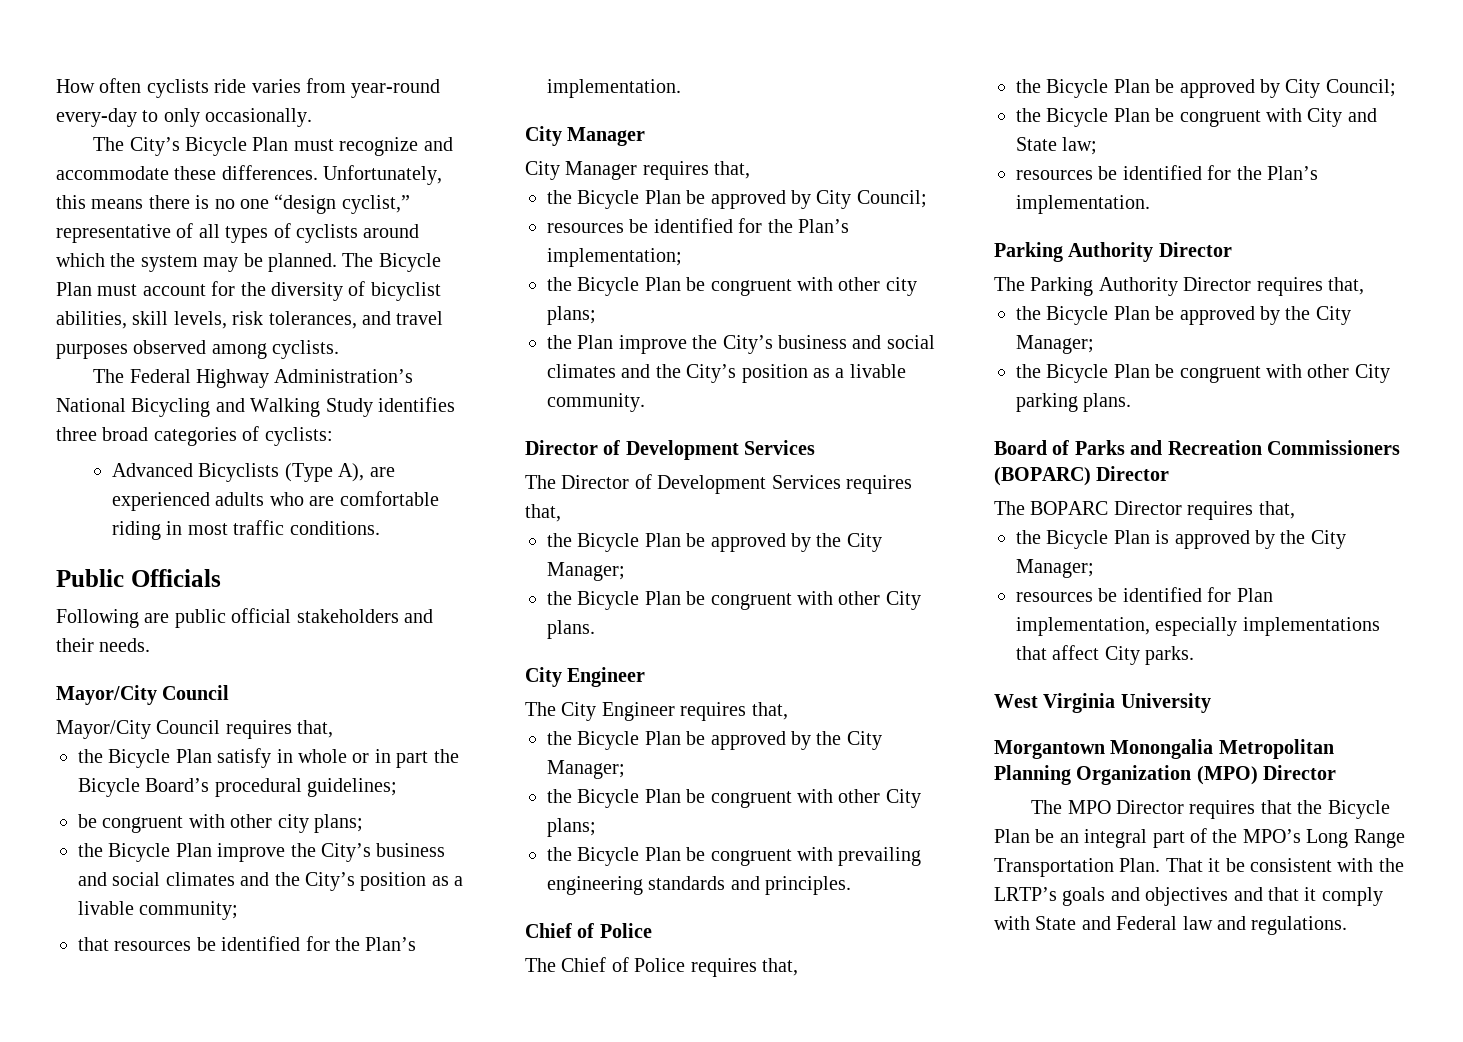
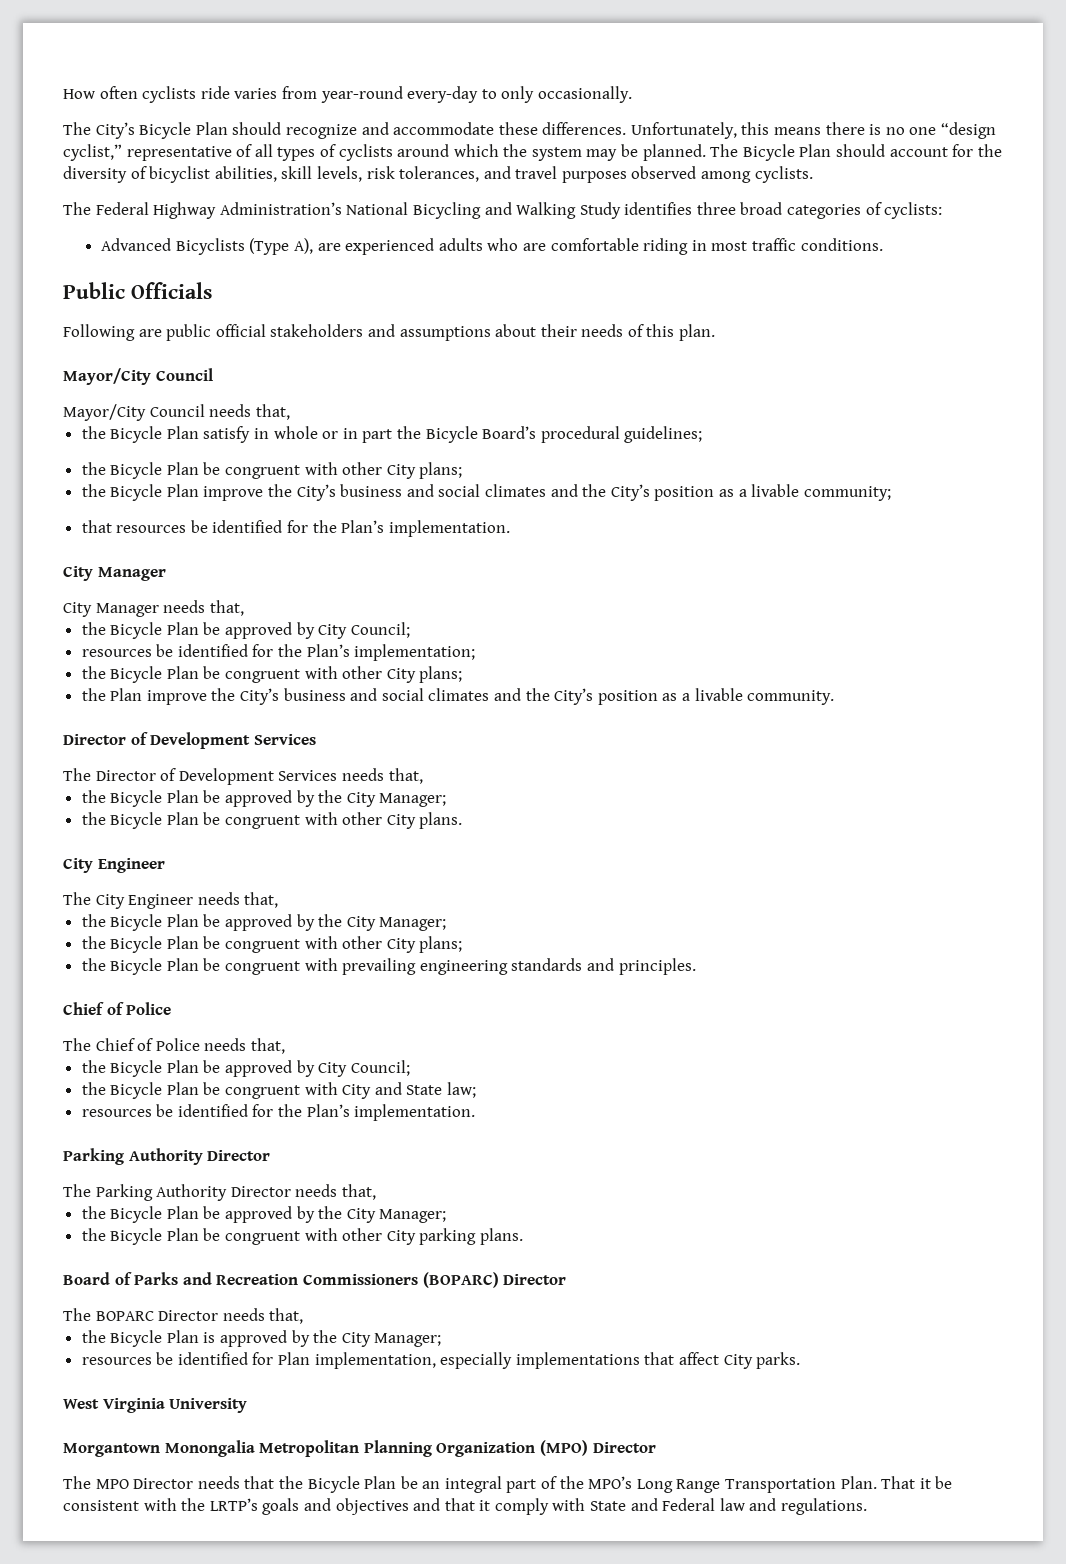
[293,139,334,151] must -> [232,122,282,135] should
[97,284,138,296] must -> [836,144,886,157] should
[56,638,151,652] their needs. -> [399,324,716,341] assumptions about their needs of this plan.
[225,720,292,739] requires -> [209,404,252,417] needs
[78,814,309,833] be congruent with other city -> [81,462,416,479] the Bicycle Plan be congruent with other City
[642,161,709,180] requires -> [163,600,206,613] needs
[885,277,917,296] city -> [386,668,416,683] City
[846,475,912,494] requires -> [341,768,384,781] needs
[680,702,747,721] requires -> [197,892,240,905] needs
[690,958,757,977] requires -> [204,1038,247,1051] needs
[1256,277,1323,296] requires -> [295,1184,338,1197] needs
[1187,501,1254,520] requires -> [222,1308,265,1321] needs
[1189,800,1256,819] requires -> [197,1476,240,1489] needs

